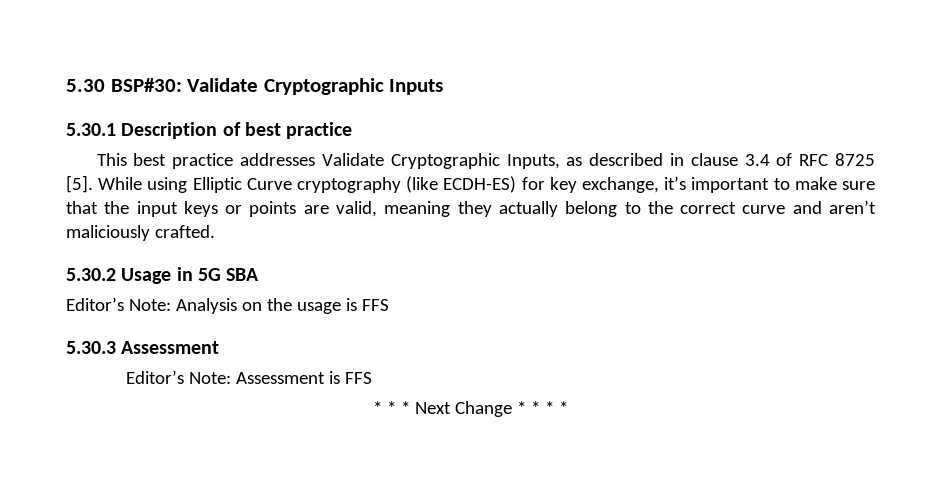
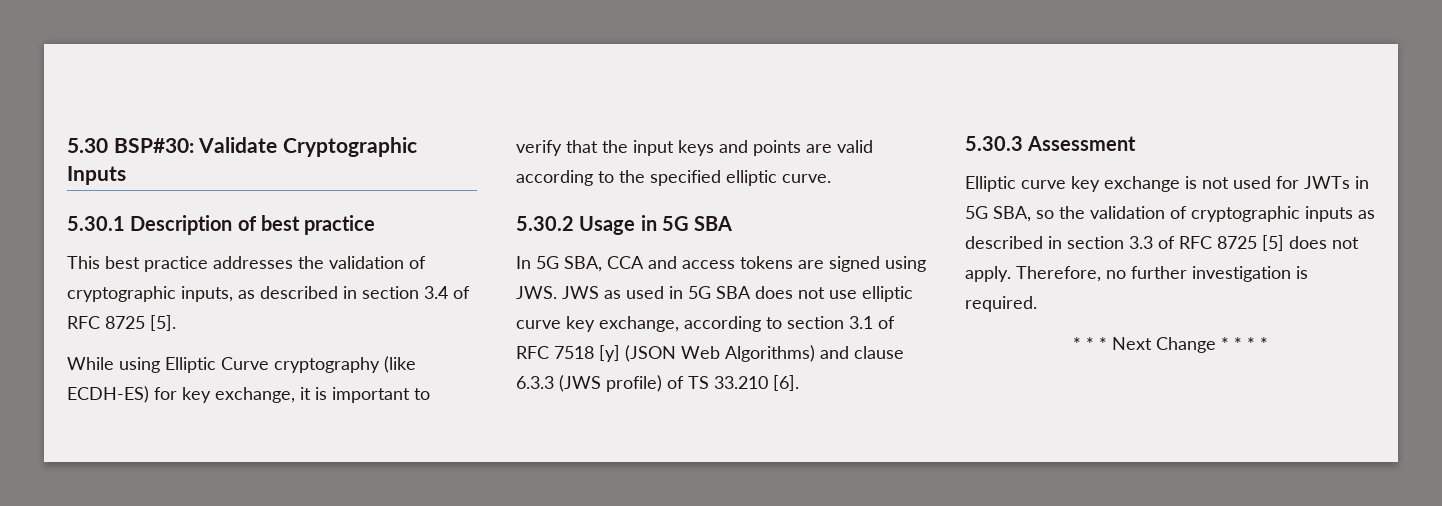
[321,153,738,169] Validate Cryptographic Inputs, as described in clause -> [298,256,426,269] [67,286,419,302] the validation of cryptographic inputs, as described in section
(93, 184) none -> (176, 323) //
[664,176,876,193] it’s important to make sure -> [300,387,430,403] [516,140,562,156] it is important to verify
[225,205,243,214] or -> [719,140,748,153] and
[336,200,876,217] [66,225,215,241] valid, meaning they actually belong to the correct curve and aren’t maliciously crafted. -> [837,140,873,153] [516,170,831,186] valid according to the specified elliptic curve.
[66,297,389,314] [66,341,220,354] [125,370,372,384] Editor’s Note: Analysis on the usage is FFS // 5.30.3 Assessment // Editor’s Note: Assessment is FFS -> [516,256,926,272] [516,286,913,302] [516,316,895,332] [516,345,904,362] [516,375,799,392] [965,136,1137,151] [965,176,1369,192] [965,206,1375,222] [965,235,1359,251] [965,266,1308,282] [965,296,1037,312] In 5G SBA, CCA and access tokens are signed using JWS. JWS as used in 5G SBA does not use elliptic curve key exchange, according to section 3.1 of RFC 7518 [y] (JSON Web Algorithms) and clause 6.3.3 (JWS profile) of TS 33.210 [6]. // 5.30.3 Assessment // Elliptic curve key exchange is not used for JWTs in 5G SBA, so the validation of cryptographic inputs as described in section 3.3 of RFC 8725 [5] does not apply. Therefore, no further investigation is required.

